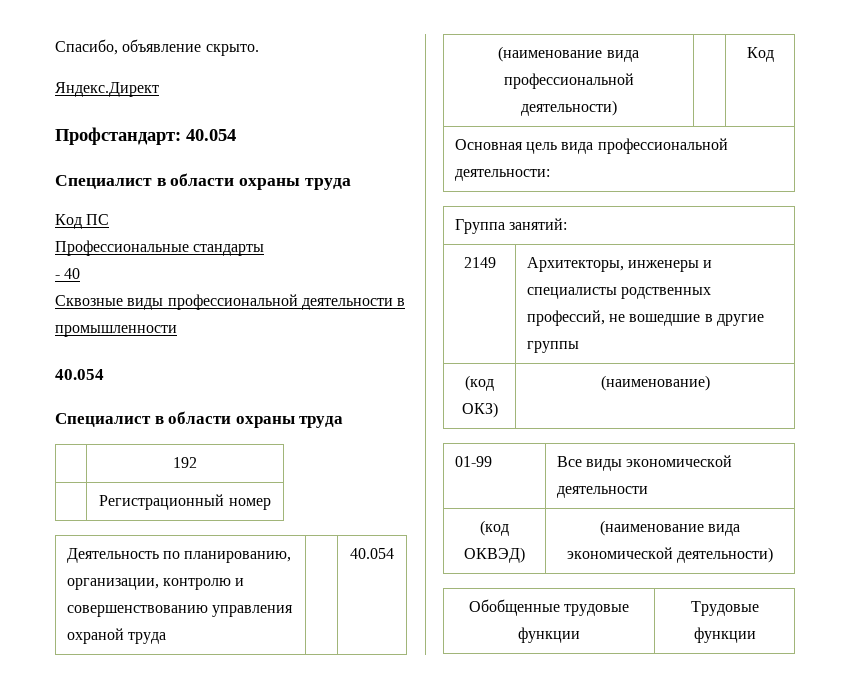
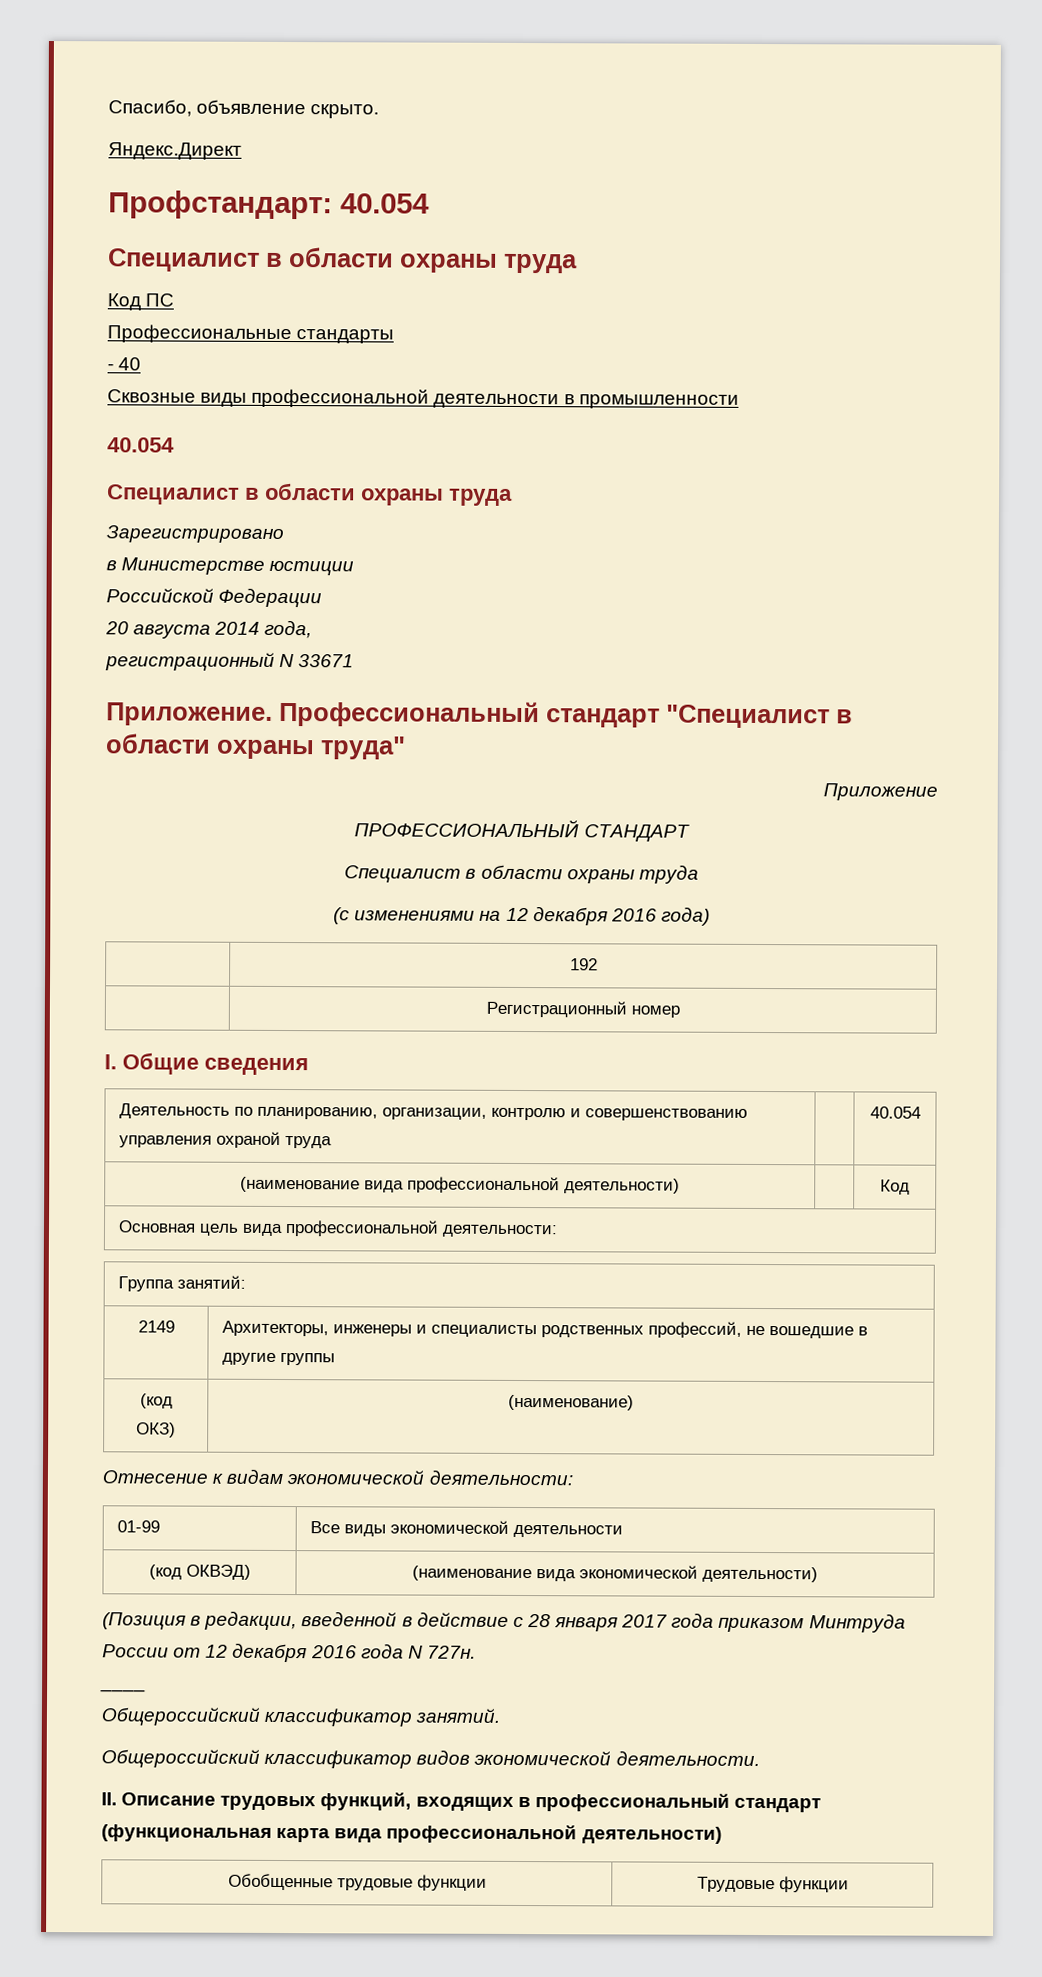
(344, 422) none -> [106,525,284,544] [106,557,355,576] [106,587,323,608] [105,619,313,639] [105,652,355,671] [106,700,853,729] [105,733,406,760] [823,783,938,801] [354,819,690,842] [344,864,699,884] [333,906,710,926] // Зарегистрировано // в Министерстве юстиции // Российской Федерации // 20 августа 2014 года, // регистрационный N 33671 // Приложение. Профессиональный стандарт "Специалист в области охраны труда" // Приложение // ПРОФЕССИОНАЛЬНЫЙ СТАНДАРТ // Специалист в области охраны труда // (с изменениями на 12 декабря 2016 года)
(271, 504) none -> [104,1052,309,1076] // I. Общие сведения
(710, 383) none -> [102,1468,573,1486] // Отнесение к видам экономической деятельности:
(774, 555) none -> [102,1610,906,1633] [102,1642,476,1663] [100,1689,147,1693] [101,1707,501,1727] [101,1749,760,1769] [101,1792,821,1813] [101,1824,722,1844] // (Позиция в редакции, введенной в действие с 28 января 2017 года приказом Минтруда России от 12 декабря 2016 года N 727н. // ____ // Общероссийский классификатор занятий. // Общероссийский классификатор видов экономической деятельности. // II. Описание трудовых функций, входящих в профессиональный стандарт (функциональная карта вида профессиональной деятельности)

